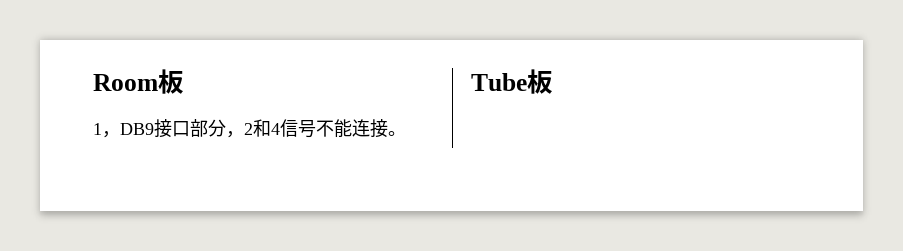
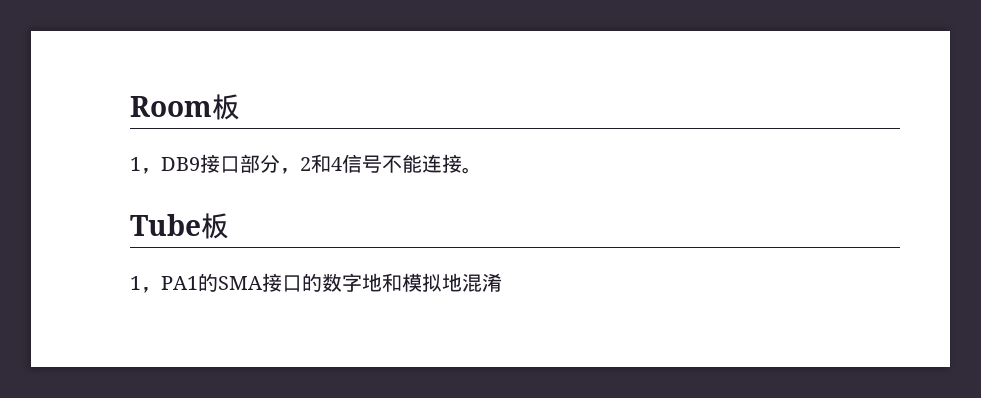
(553, 81) none -> [130,273,502,293] // 1，PA1的SMA接口的数字地和模拟地混淆

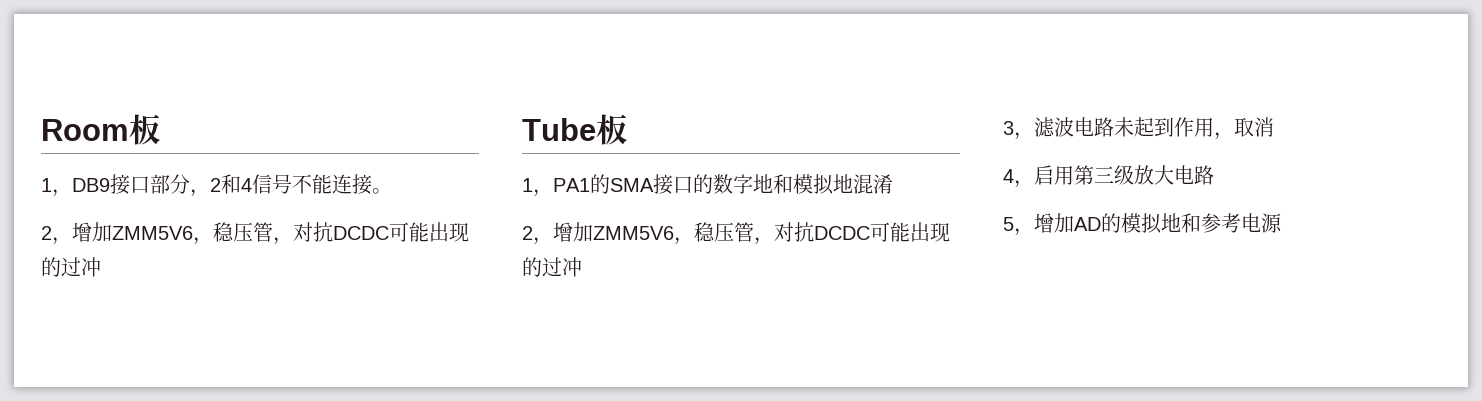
(482, 170) none -> [41,222,469,245] [41,257,101,277] // 2，增加ZMM5V6，稳压管，对抗DCDC可能出现的过冲
(502, 282) none -> [522,222,950,245] [522,257,582,277] [1003,117,1274,140] [1003,165,1214,188] [1003,213,1282,236] // 2，增加ZMM5V6，稳压管，对抗DCDC可能出现的过冲 // 3，滤波电路未起到作用，取消 // 4，启用第三级放大电路 // 5，增加AD的模拟地和参考电源

